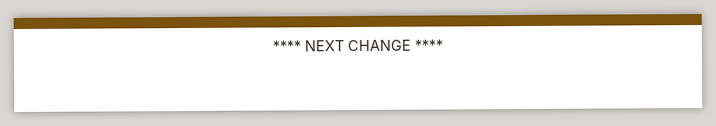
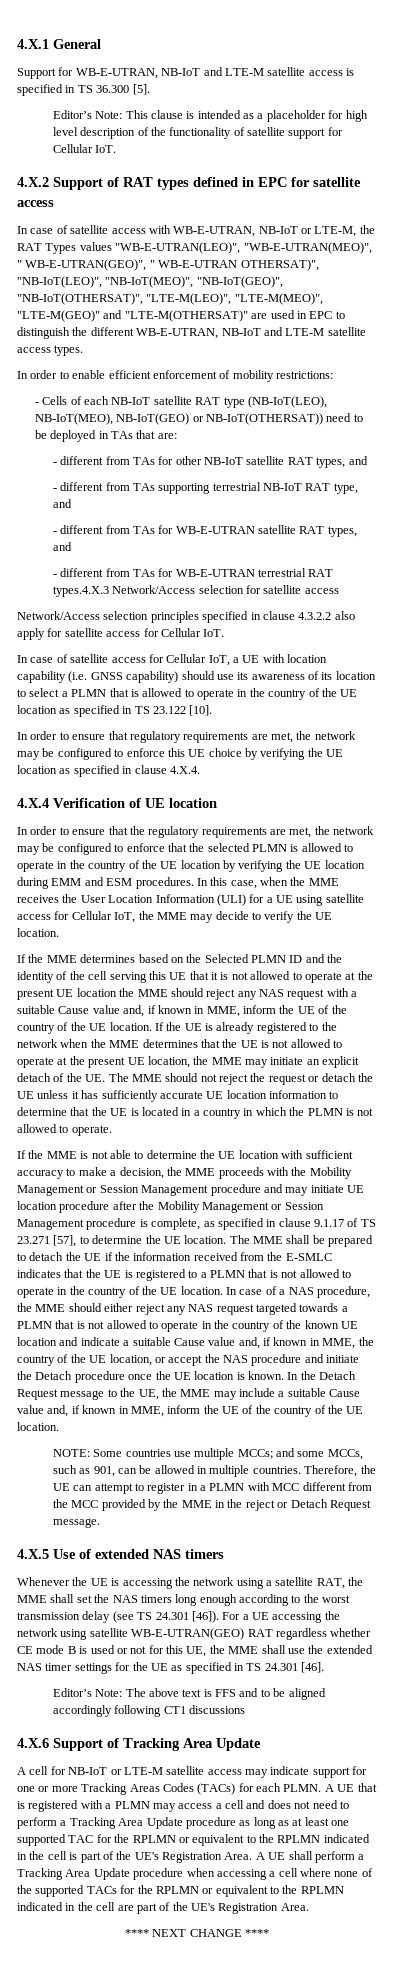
(272, 46) none -> [17,39,101,49] [17,67,354,79] [17,84,150,96] [52,110,368,122] [52,127,343,139] [52,144,117,153] [17,177,361,190] [17,200,54,207] [17,225,375,237] [17,242,372,254] [17,259,319,271] [17,276,283,288] [17,293,323,305] [17,310,345,322] [17,327,366,339] [17,345,84,356] [17,370,333,382] [34,396,327,408] [34,413,363,425] [34,430,177,442] [52,456,368,468] [52,482,358,494] [52,499,72,508] [52,525,357,537] [52,542,72,551] [52,568,334,577] [52,585,339,597] [17,611,355,623] [17,628,225,640] [17,654,328,666] [17,671,376,683] [17,688,358,700] [17,705,213,717] [17,731,356,743] [17,748,344,760] [17,765,200,777] [17,798,217,808] [17,826,375,838] [17,843,354,855] [17,860,365,872] [17,877,339,889] [17,894,364,906] [17,911,333,923] [17,928,59,937] [17,954,343,963] [17,971,373,983] [17,988,358,1000] [17,1005,347,1017] [17,1022,337,1034] [17,1039,343,1048] [17,1056,360,1068] [17,1073,373,1085] [17,1090,339,1102] [17,1107,374,1119] [17,1124,112,1136] [17,1150,353,1159] [17,1167,352,1179] [17,1184,364,1196] [17,1201,324,1213] [17,1218,376,1230] [17,1235,374,1247] [17,1252,332,1261] [17,1269,351,1281] [17,1286,370,1298] [17,1303,348,1315] [17,1320,358,1332] [17,1337,374,1349] [17,1354,360,1366] [17,1371,357,1383] [17,1388,361,1400] [17,1405,364,1417] [17,1422,59,1431] [52,1448,363,1460] [52,1465,376,1477] [52,1482,372,1494] [52,1499,371,1511] [52,1518,100,1528] [17,1549,224,1559] [17,1577,364,1589] [17,1594,351,1606] [17,1611,340,1623] [17,1628,372,1640] [17,1645,373,1657] [17,1662,325,1674] [52,1688,326,1700] [52,1705,245,1717] [17,1738,261,1751] [17,1766,368,1778] [17,1783,377,1795] [17,1800,349,1812] [17,1817,350,1829] [17,1834,370,1846] [17,1851,365,1863] [17,1868,373,1880] [17,1885,344,1897] [17,1902,309,1914] 4.X.1 General // Support for WB-E-UTRAN, NB-IoT and LTE-M satellite access is specified in TS 36.300 [5]. // Editor’s Note: This clause is intended as a placeholder for high level description of the functionality of satellite support for Cellular IoT. // 4.X.2 Support of RAT types defined in EPC for satellite access // In case of satellite access with WB-E-UTRAN, NB-IoT or LTE-M, the RAT Types values "WB-E-UTRAN(LEO)", "WB-E-UTRAN(MEO)", " WB-E-UTRAN(GEO)", " WB-E-UTRAN OTHERSAT)", "NB-IoT(LEO)", "NB-IoT(MEO)", "NB-IoT(GEO)", "NB-IoT(OTHERSAT)", "LTE-M(LEO)", "LTE-M(MEO)", "LTE-M(GEO)" and "LTE-M(OTHERSAT)" are used in EPC to distinguish the different WB-E-UTRAN, NB-IoT and LTE-M satellite access types. // In order to enable efficient enforcement of mobility restrictions: // - Cells of each NB-IoT satellite RAT type (NB-IoT(LEO), NB-IoT(MEO), NB-IoT(GEO) or NB-IoT(OTHERSAT)) need to be deployed in TAs that are: // - different from TAs for other NB-IoT satellite RAT types, and // - different from TAs supporting terrestrial NB-IoT RAT type, and // - different from TAs for WB-E-UTRAN satellite RAT types, and // - different from TAs for WB-E-UTRAN terrestrial RAT types.4.X.3 Network/Access selection for satellite access // Network/Access selection principles specified in clause 4.3.2.2 also apply for satellite access for Cellular IoT. // In case of satellite access for Cellular IoT, a UE with location capability (i.e. GNSS capability) should use its awareness of its location to select a PLMN that is allowed to operate in the country of the UE location as specified in TS 23.122 [10]. // In order to ensure that regulatory requirements are met, the network may be configured to enforce this UE choice by verifying the UE location as specified in clause 4.X.4. // 4.X.4 Verification of UE location // In order to ensure that the regulatory requirements are met, the network may be configured to enforce that the selected PLMN is allowed to operate in the country of the UE location by verifying the UE location during EMM and ESM procedures. In this case, when the MME receives the User Location Information (ULI) for a UE using satellite access for Cellular IoT, the MME may decide to verify the UE location. // If the MME determines based on the Selected PLMN ID and the identity of the cell serving this UE that it is not allowed to operate at the present UE location the MME should reject any NAS request with a suitable Cause value and, if known in MME, inform the UE of the country of the UE location. If the UE is already registered to the network when the MME determines that the UE is not allowed to operate at the present UE location, the MME may initiate an explicit detach of the UE. The MME should not reject the request or detach the UE unless it has sufficiently accurate UE location information to determine that the UE is located in a country in which the PLMN is not allowed to operate. // If the MME is not able to determine the UE location with sufficient accuracy to make a decision, the MME proceeds with the Mobility Management or Session Management procedure and may initiate UE location procedure after the Mobility Management or Session Management procedure is complete, as specified in clause 9.1.17 of TS 23.271 [57], to determine the UE location. The MME shall be prepared to detach the UE if the information received from the E-SMLC indicates that the UE is registered to a PLMN that is not allowed to operate in the country of the UE location. In case of a NAS procedure, the MME should either reject any NAS request targeted towards a PLMN that is not allowed to operate in the country of the known UE location and indicate a suitable Cause value and, if known in MME, the country of the UE location, or accept the NAS procedure and initiate the Detach procedure once the UE location is known. In the Detach Request message to the UE, the MME may include a suitable Cause value and, if known in MME, inform the UE of the country of the UE location. // NOTE: Some countries use multiple MCCs; and some MCCs, such as 901, can be allowed in multiple countries. Therefore, the UE can attempt to register in a PLMN with MCC different from the MCC provided by the MME in the reject or Detach Request message. // 4.X.5 Use of extended NAS timers // Whenever the UE is accessing the network using a satellite RAT, the MME shall set the NAS timers long enough according to the worst transmission delay (see TS 24.301 [46]). For a UE accessing the network using satellite WB-E-UTRAN(GEO) RAT regardless whether CE mode B is used or not for this UE, the MME shall use the extended NAS timer settings for the UE as specified in TS 24.301 [46]. // Editor’s Note: The above text is FFS and to be aligned accordingly following CT1 discussions // 4.X.6 Support of Tracking Area Update // A cell for NB-IoT or LTE-M satellite access may indicate support for one or more Tracking Areas Codes (TACs) for each PLMN. A UE that is registered with a PLMN may access a cell and does not need to perform a Tracking Area Update procedure as long as at least one supported TAC for the RPLMN or equivalent to the RPLMN indicated in the cell is part of the UE's Registration Area. A UE shall perform a Tracking Area Update procedure when accessing a cell where none of the supported TACs for the RPLMN or equivalent to the RPLMN indicated in the cell are part of the UE's Registration Area. //

